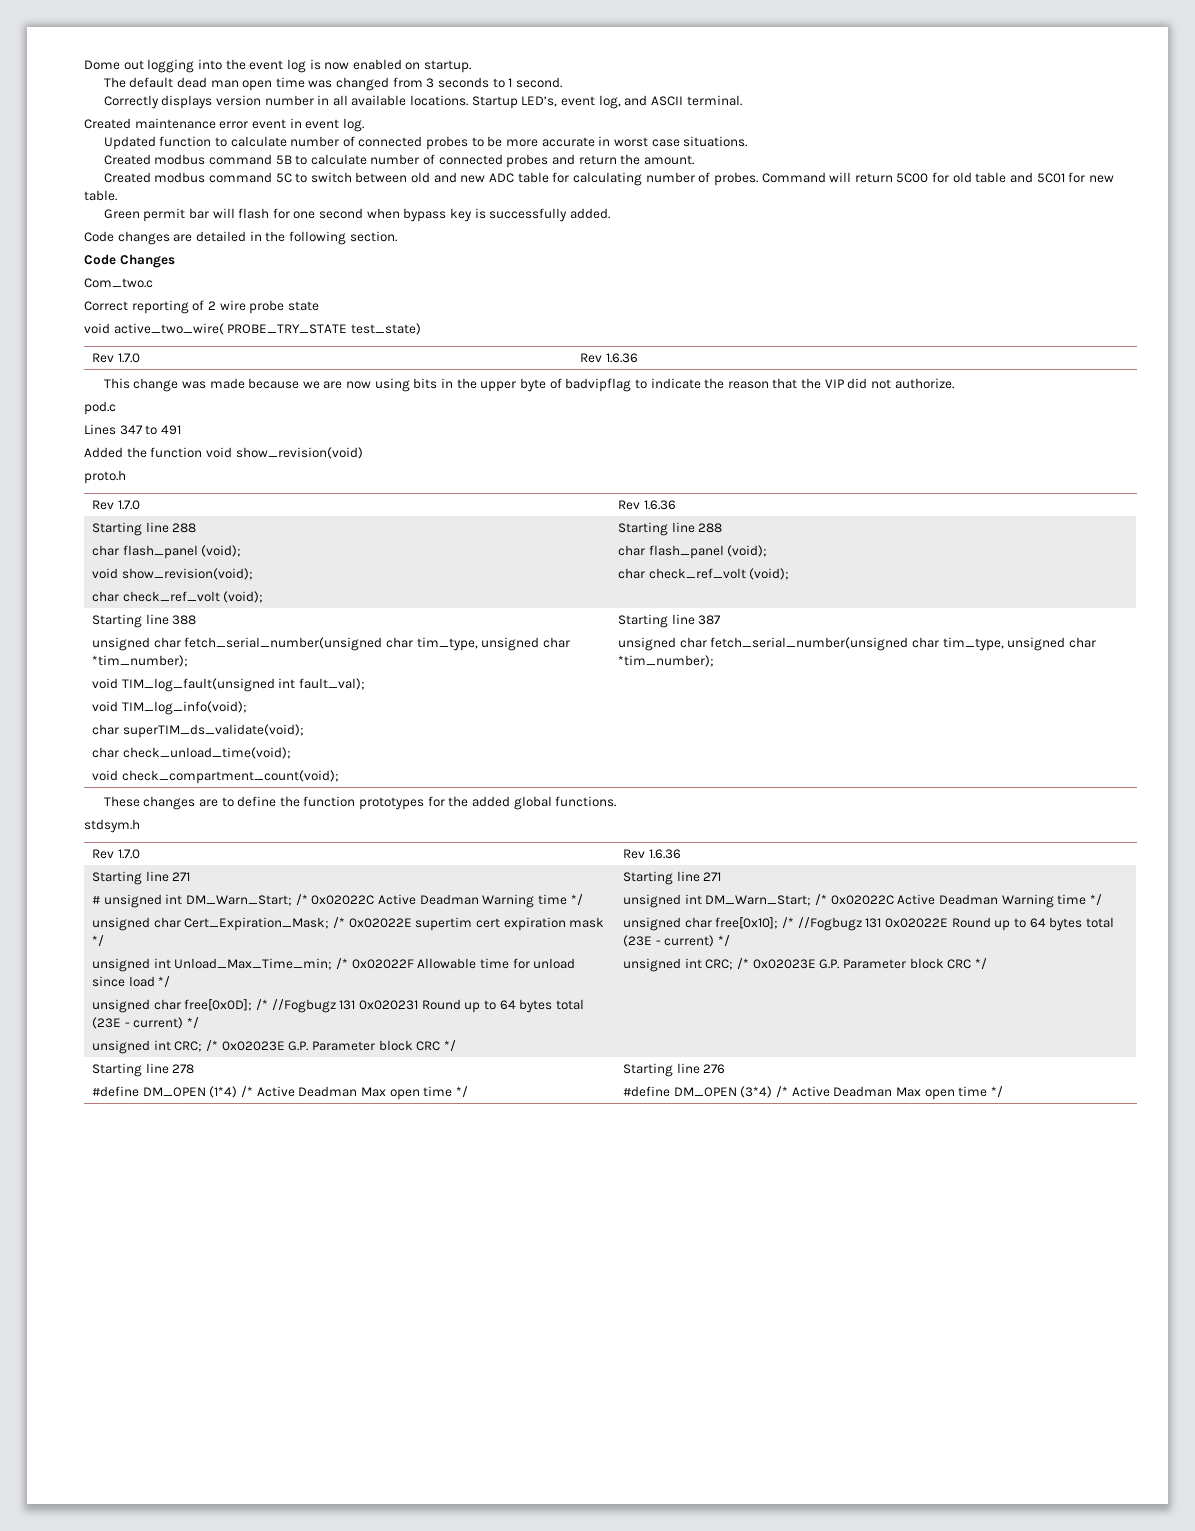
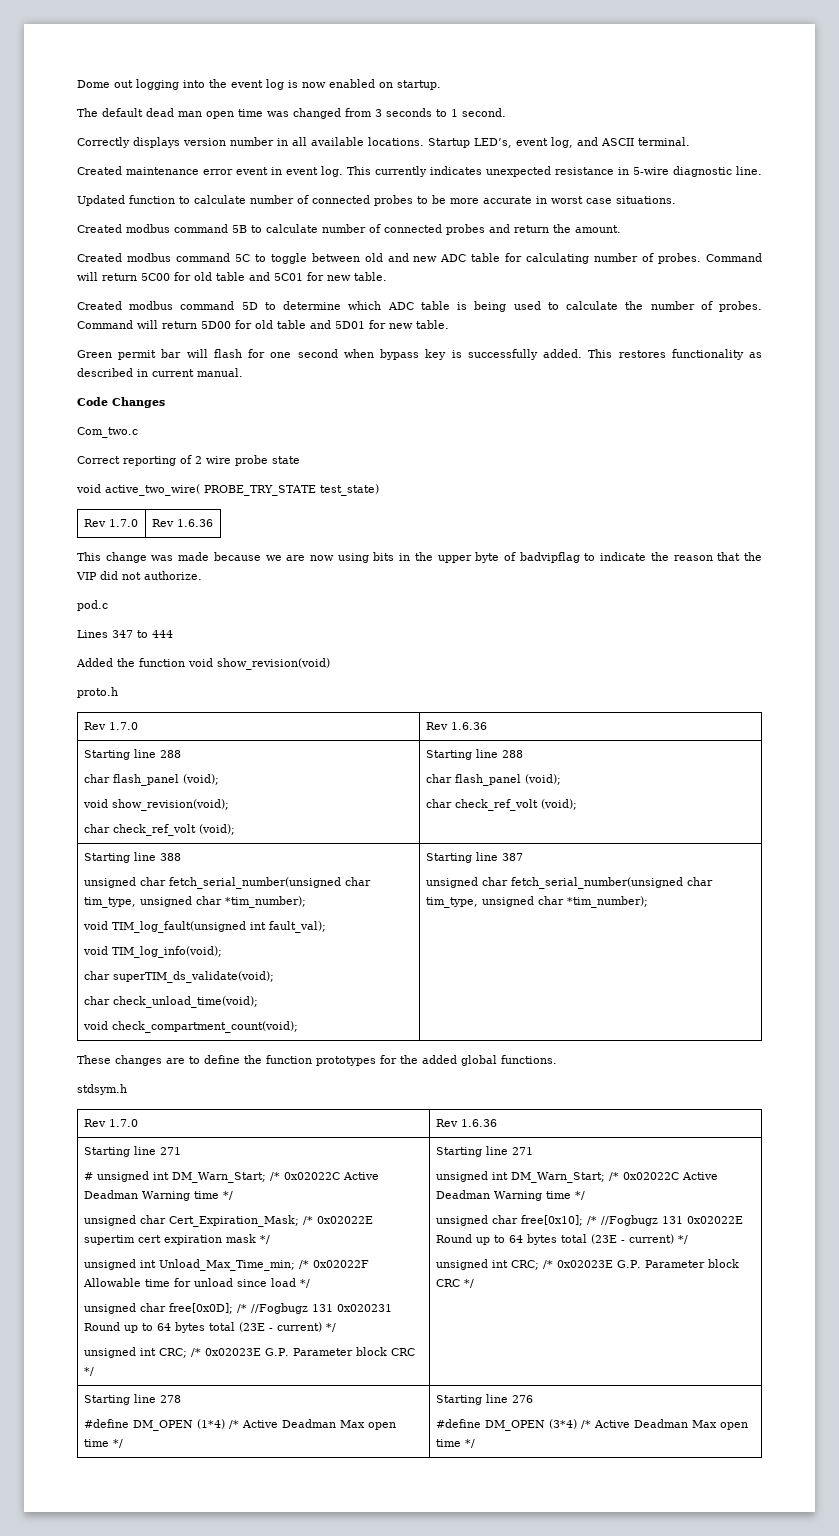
(364, 125) none -> [347,166,762,177] This currently indicates unexpected resistance in 5-wire diagnostic line.
[310,172,352,183] switch -> [270,253,307,264] toggle
(117, 195) none -> [77,301,763,312] [77,320,449,329] // Created modbus command 5D to determine which ADC table is being used to calculate the number of probes. Command will return 5D00 for old table and 5D01 for new table.
[84,231,397,245] // Code changes are detailed in the following section. -> [588,349,763,360] [77,368,243,377] This restores functionality as described in current manual.
[160,425,181,435] 491 -> [152,630,173,638] 444

